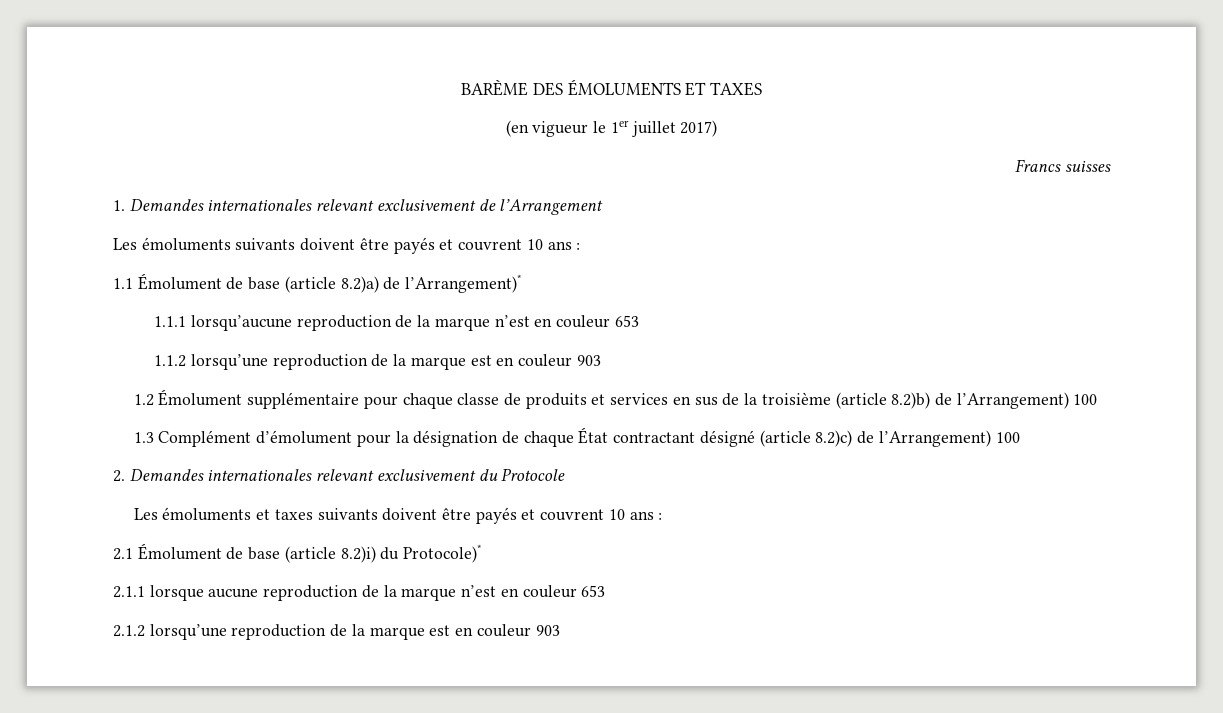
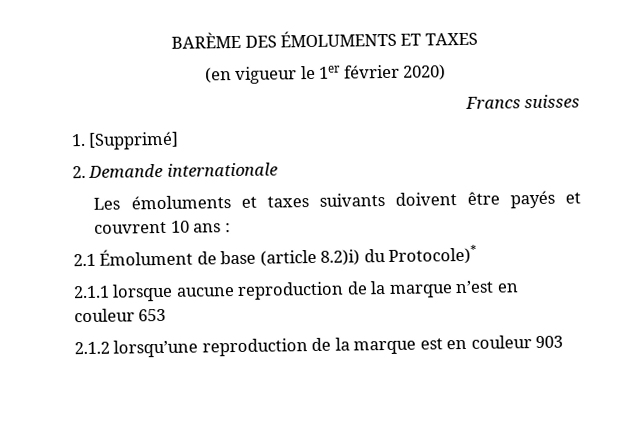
[631,120,718,137] juillet 2017) -> [343,64,447,81] février 2020)
[129,199,604,215] [113,237,581,254] [113,273,522,293] [154,315,639,331] [154,354,601,370] [133,389,1098,409] [133,427,1020,447] [113,468,566,482] Demandes internationales relevant exclusivement de l’Arrangement // Les émoluments suivants doivent être payés et couvrent 10 ans : // 1.1 Émolument de base (article 8.2)a) de l’Arrangement)* // 1.1.1 lorsqu’aucune reproduction de la marque n’est en couleur 653 // 1.1.2 lorsqu’une reproduction de la marque est en couleur 903 // 1.2 Émolument supplémentaire pour chaque classe de produits et services en sus de la troisième (article 8.2)b) de l’Arrangement) 100 // 1.3 Complément d’émolument pour la désignation de chaque État contractant désigné (article 8.2)c) de l’Arrangement) 100 // 2. Demandes internationales relevant exclusivement du Protocole -> [88,131,180,150] [72,162,278,179] [Supprimé] // 2. Demande internationale

